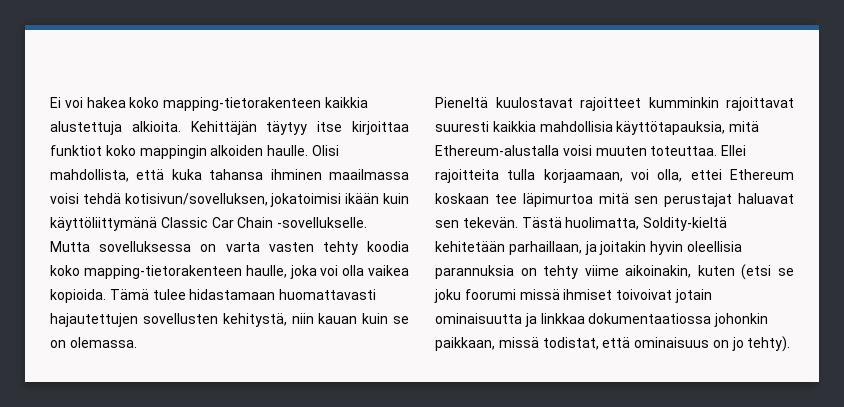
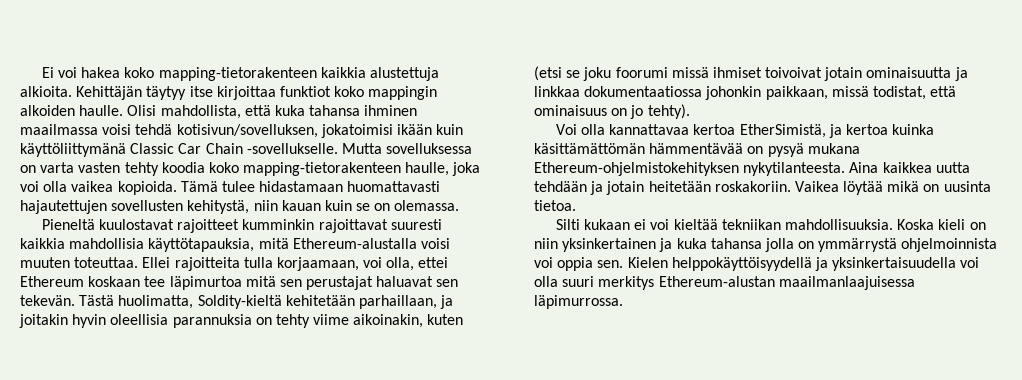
(791, 344) none -> [555,124,935,138] [534,143,860,157] [534,162,970,176] [534,181,991,195] [534,200,576,211] [555,219,986,230] [534,238,998,252] [534,257,980,271] [534,276,915,290] [534,295,623,309] // Voi olla kannattavaa kertoa EtherSimistä, ja kertoa kuinka käsittämättömän hämmentävää on pysyä mukana Ethereum-ohjelmistokehityksen nykytilanteesta. Aina kaikkea uutta tehdään ja jotain heitetään roskakoriin. Vaikea löytää mikä on uusinta tietoa. // Silti kukaan ei voi kieltää tekniikan mahdollisuuksia. Koska kieli on niin yksinkertainen ja kuka tahansa jolla on ymmärrystä ohjelmoinnista voi oppia sen. Kielen helppokäyttöisyydellä ja yksinkertaisuudella voi olla suuri merkitys Ethereum-alustan maailmanlaajuisessa läpimurrossa.

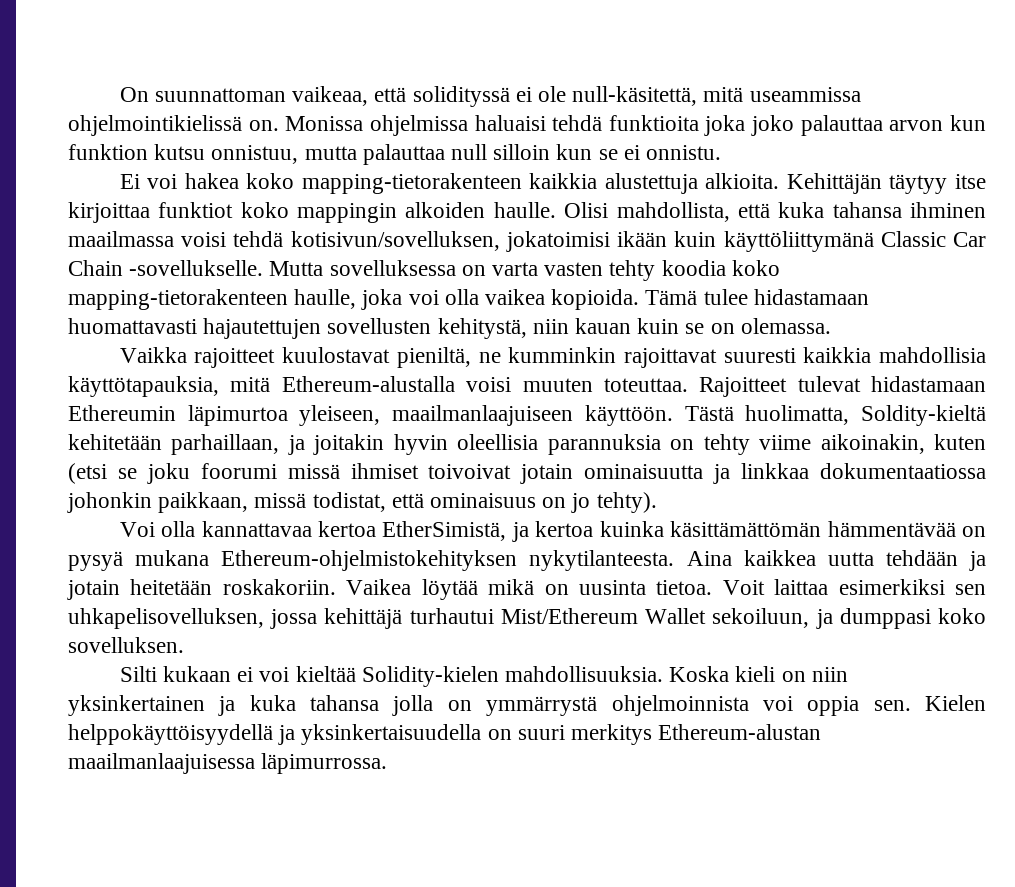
(41, 72) none -> [119,86,861,107] [68,115,986,136] [68,144,722,165] On suunnattoman vaikeaa, että solidityssä ei ole null-käsitettä, mitä useammissa ohjelmointikielissä on. Monissa ohjelmissa haluaisi tehdä funktioita joka joko palauttaa arvon kun funktion kutsu onnistuu, mutta palauttaa null silloin kun se ei onnistu. //
[41,219,240,233] Pieneltä kuulostavat rajoitteet -> [119,347,501,368] Vaikka rajoitteet kuulostavat pieniltä, ne
[142,257,449,271] [20,276,459,290] [20,295,75,306] Ellei rajoitteita tulla korjaamaan, voi olla, ettei Ethereum koskaan tee läpimurtoa mitä sen perustajat haluavat sen tekevän. -> [699,376,986,397] [68,405,673,426] Rajoitteet tulevat hidastamaan Ethereumin läpimurtoa yleiseen, maailmanlaajuiseen käyttöön.
(576, 205) none -> [722,579,986,595] [68,608,986,629] [68,637,184,653] Voit laittaa esimerkiksi sen uhkapelisovelluksen, jossa kehittäjä turhautui Mist/Ethereum Wallet sekoiluun, ja dumppasi koko sovelluksen.
[721,219,781,230] tekniikan -> [361,666,499,687] Solidity-kielen
[960,257,980,268] [534,276,558,287] voi olla -> [487,729,512,740] on

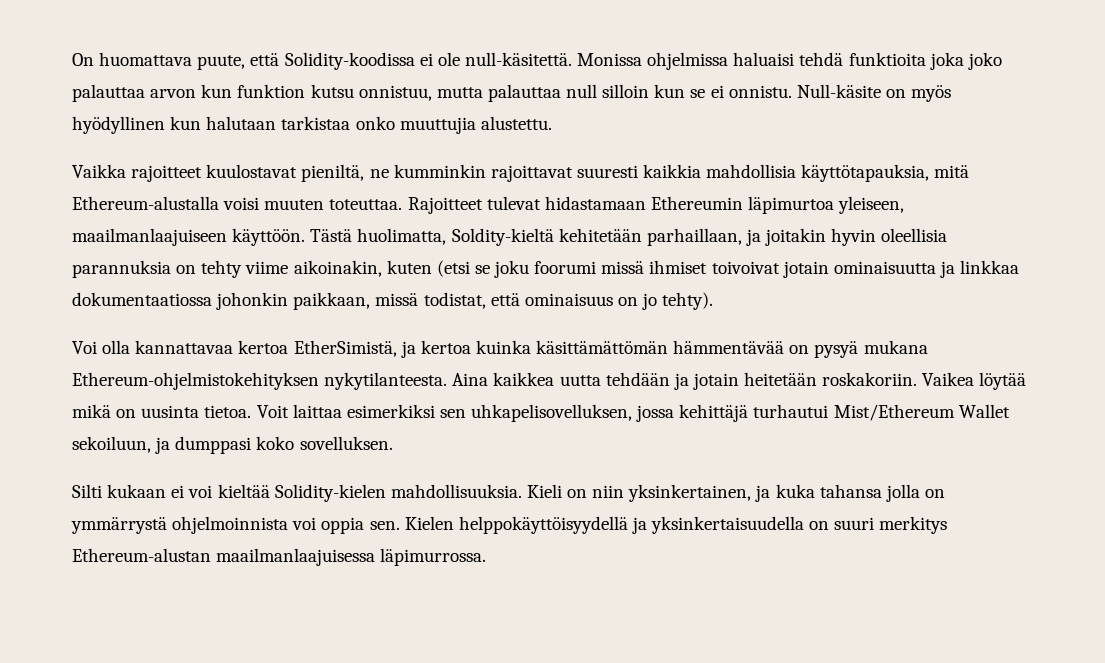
[154,86,861,107] [68,115,279,136] suunnattoman vaikeaa, että solidityssä ei ole null-käsitettä, mitä useammissa ohjelmointikielissä on. -> [99,52,572,70] huomattava puute, että Solidity-koodissa ei ole null-käsitettä.
[119,173,987,194] [68,202,987,223] [68,231,986,252] [68,260,780,281] [68,289,869,310] [68,318,831,339] // Ei voi hakea koko mapping-tietorakenteen kaikkia alustettuja alkioita. Kehittäjän täytyy itse kirjoittaa funktiot koko mappingin alkoiden haulle. Olisi mahdollista, että kuka tahansa ihminen maailmassa voisi tehdä kotisivun/sovelluksen, jokatoimisi ikään kuin käyttöliittymänä Classic Car Chain -sovellukselle. Mutta sovelluksessa on varta vasten tehty koodia koko mapping-tietorakenteen haulle, joka voi olla vaikea kopioida. Tämä tulee hidastamaan huomattavasti hajautettujen sovellusten kehitystä, niin kauan kuin se on olemassa. -> [796,84,952,102] [72,116,552,134] Null-käsite on myös hyödyllinen kun halutaan tarkistaa onko muuttujia alustettu.
[669,666,776,682] Koska kieli -> [526,484,562,498] Kieli
[68,695,205,716] yksinkertainen -> [628,484,752,502] yksinkertainen,

